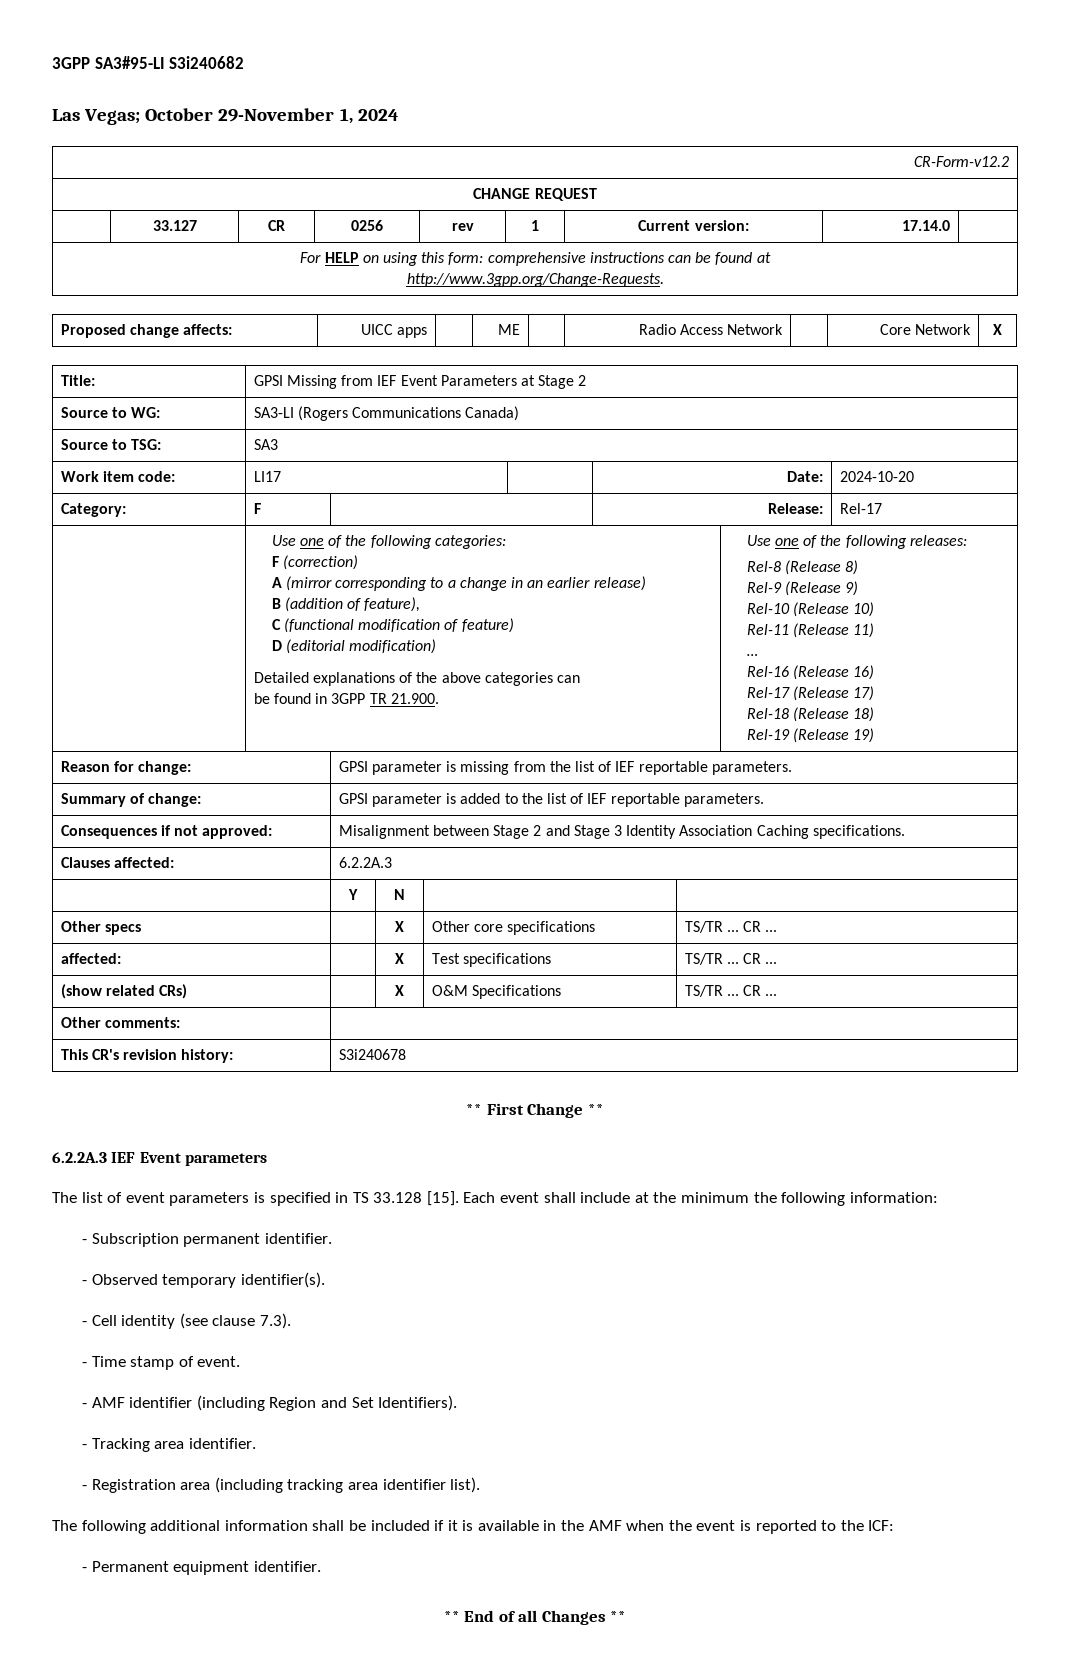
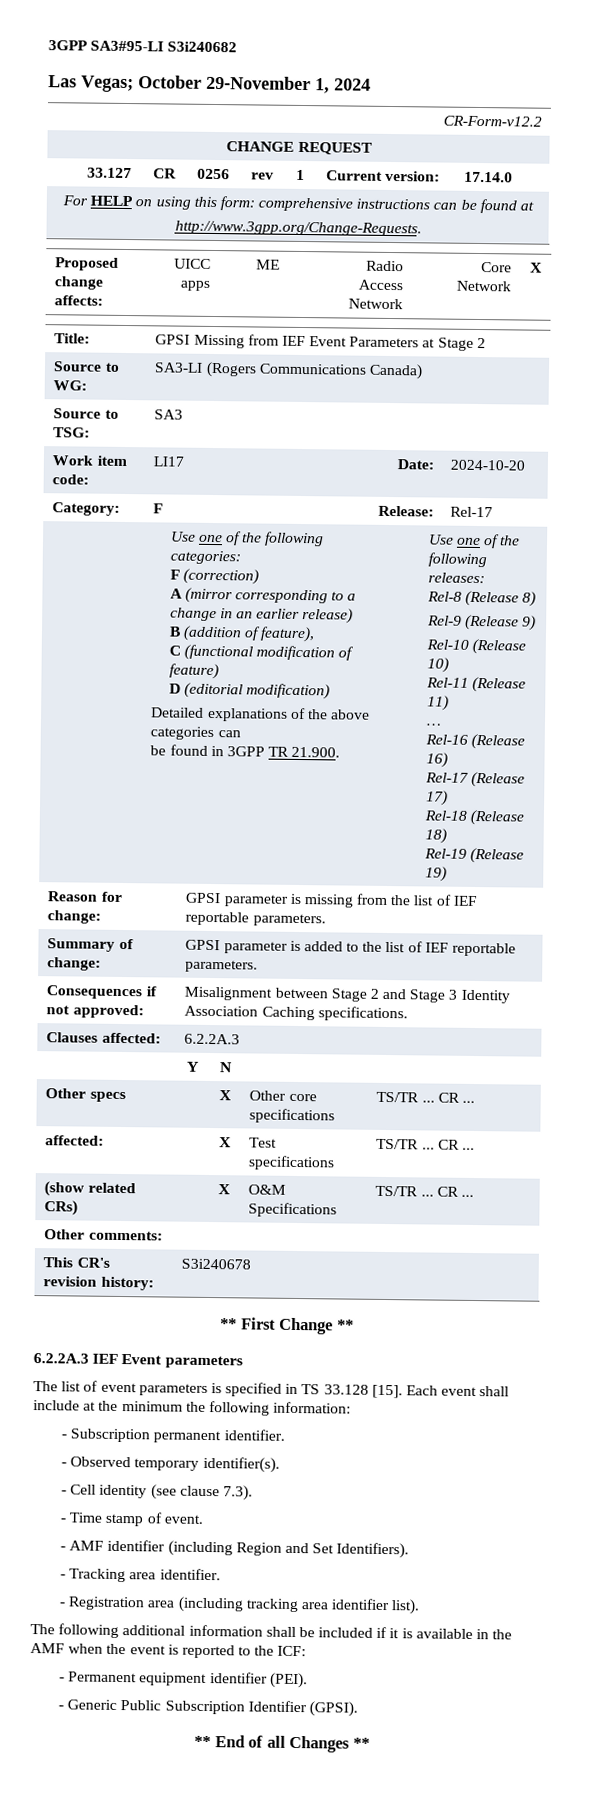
[253,1561,321,1572] identifier. -> [209,1672,308,1689] [57,1699,358,1717] identifier (PEI). // - Generic Public Subscription Identifier (GPSI).

